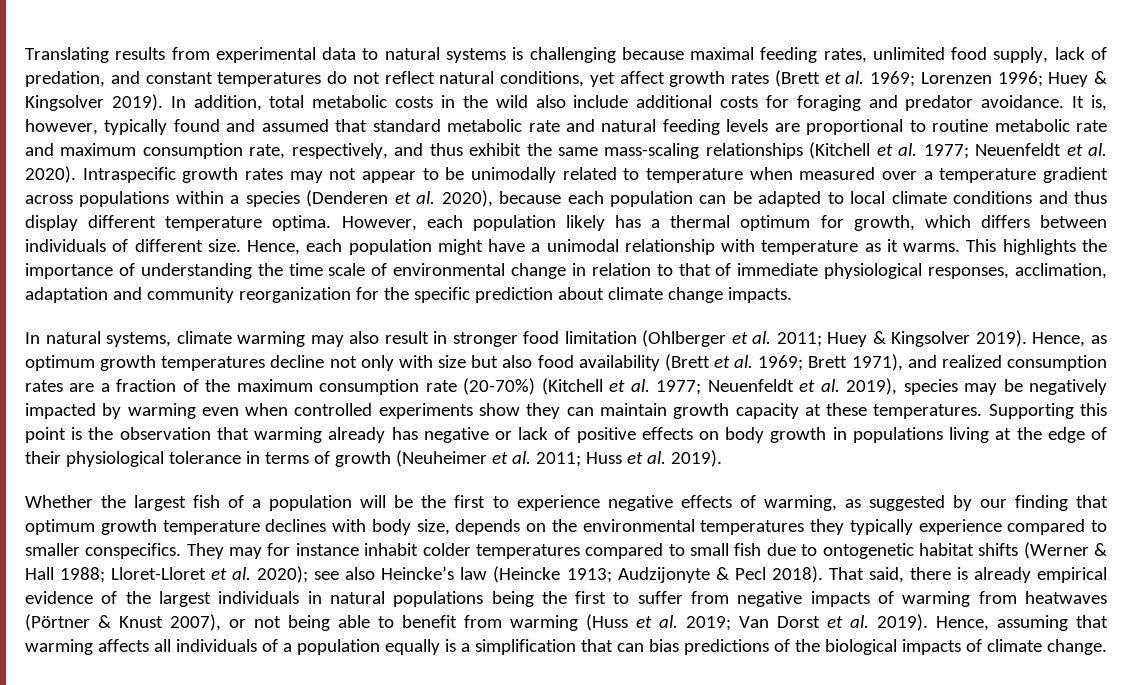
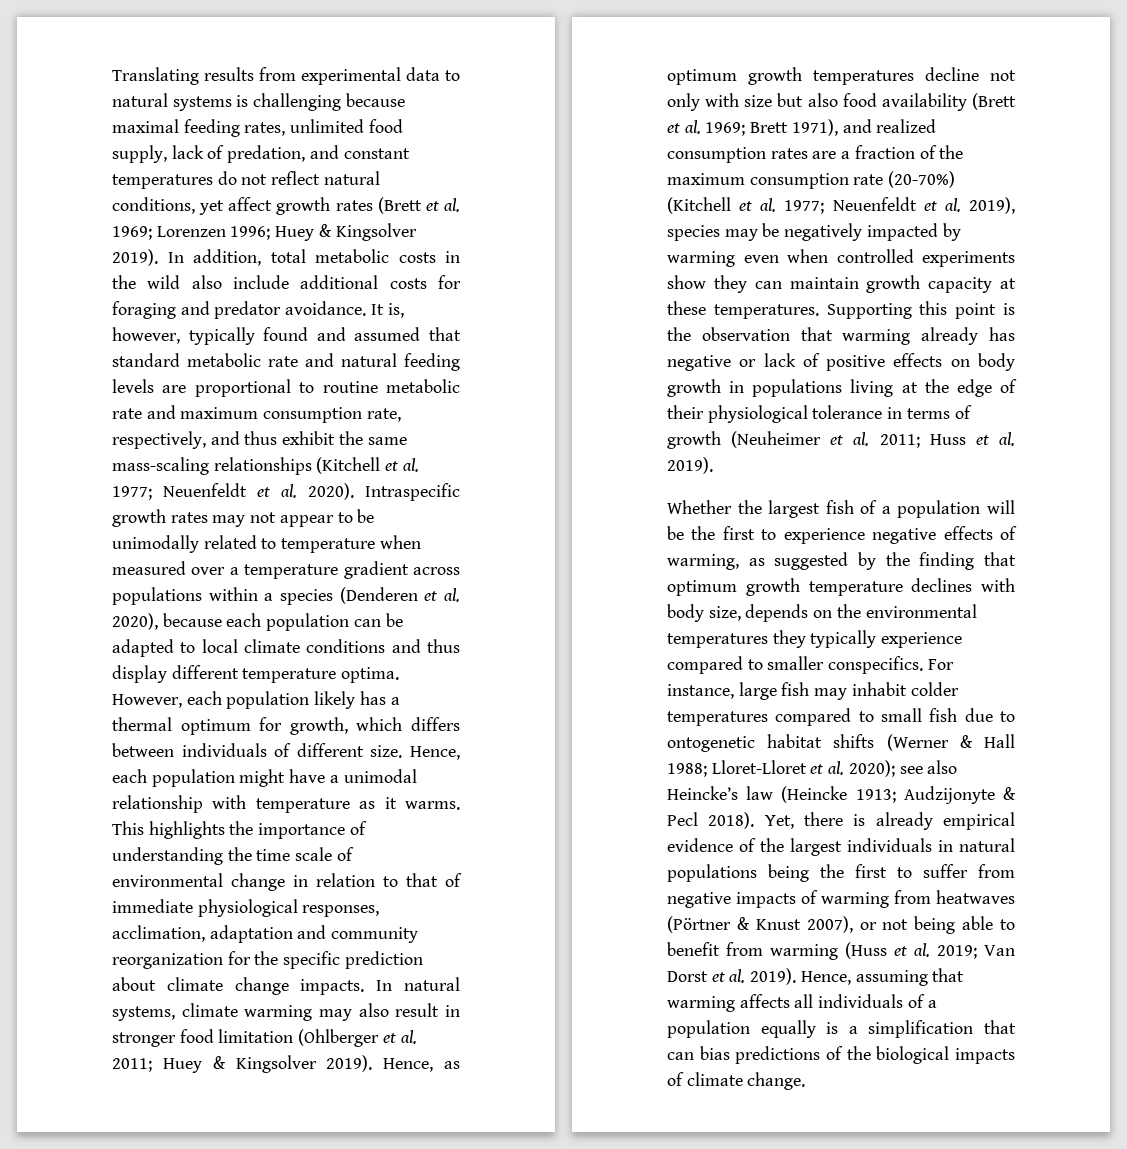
(792, 295) // -> (365, 987) none
[979,499,1007,508] our -> [885,552,910,566] the
[186,543,359,559] They may for instance -> [927,659,954,670] [667,682,848,700] For instance, large fish may
[828,567,904,583] That said, -> [764,815,794,829] Yet,

